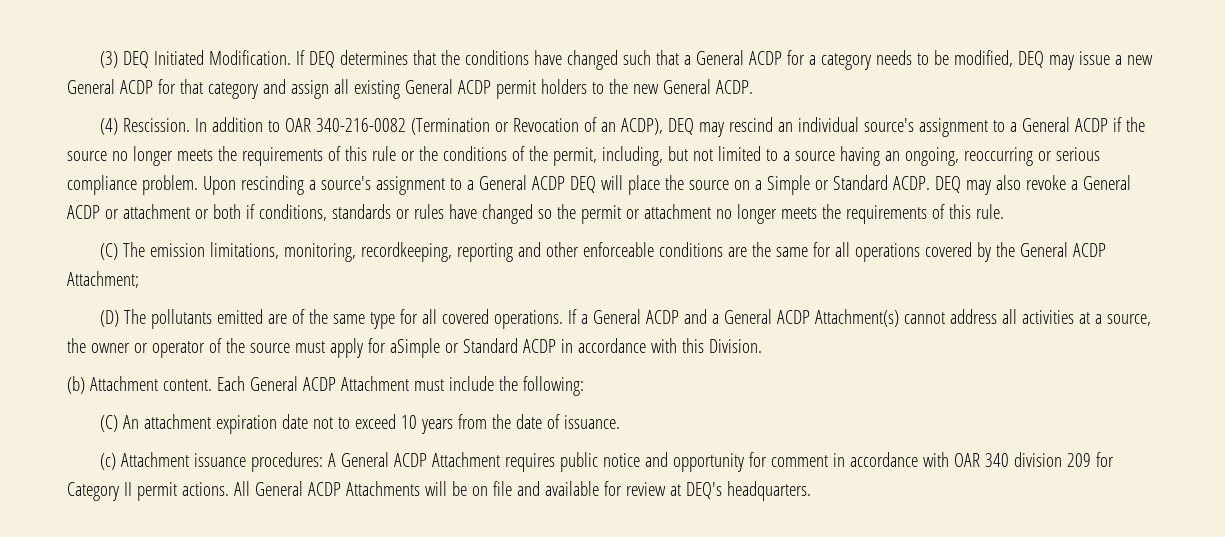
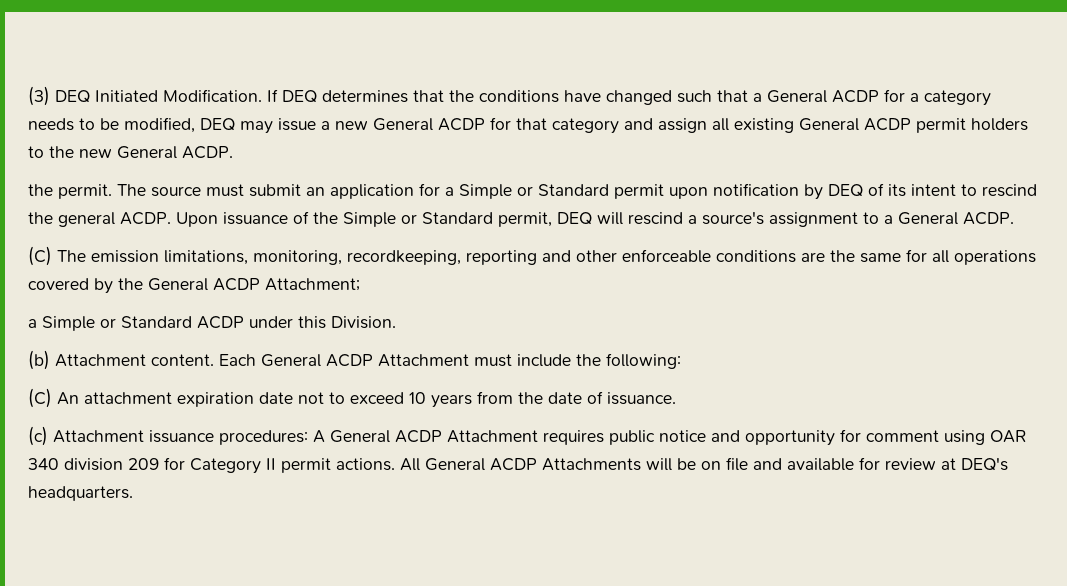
[100,117,1146,137] [67,146,1100,166] [67,175,304,195] (4) Rescission. In addition to OAR 340-216-0082 (Termination or Revocation of an ACDP), DEQ may rescind an individual source's assignment to a General ACDP if the source no longer meets the requirements of this rule or the conditions of the permit, including, but not limited to a source having an ongoing, reoccurring or serious compliance problem. Upon rescinding -> [28,183,1037,200] [28,211,683,227] the permit. The source must submit an application for a Simple or Standard permit upon notification by DEQ of its intent to rescind the general ACDP. Upon issuance of the Simple or Standard permit, DEQ will rescind
[531,175,1131,195] [67,204,1004,224] ACDP DEQ will place the source on a Simple or Standard ACDP. DEQ may also revoke a General ACDP or attachment or both if conditions, standards or rules have changed so the permit or attachment no longer meets the requirements of this rule. -> [963,212,1014,225] ACDP.
[100,309,1152,329] [67,338,677,358] (D) The pollutants emitted are of the same type for all covered operations. If a General ACDP and a General ACDP Attachment(s) cannot address all activities at a source, the owner or operator of the source must apply for aSimple or Standard ACDP in accordance with -> [28,316,293,331] a Simple or Standard ACDP under
[833,452,950,467] in accordance with -> [944,430,985,445] using

